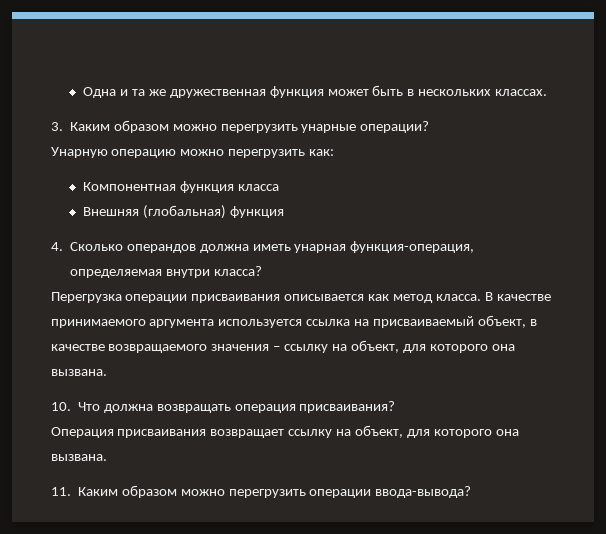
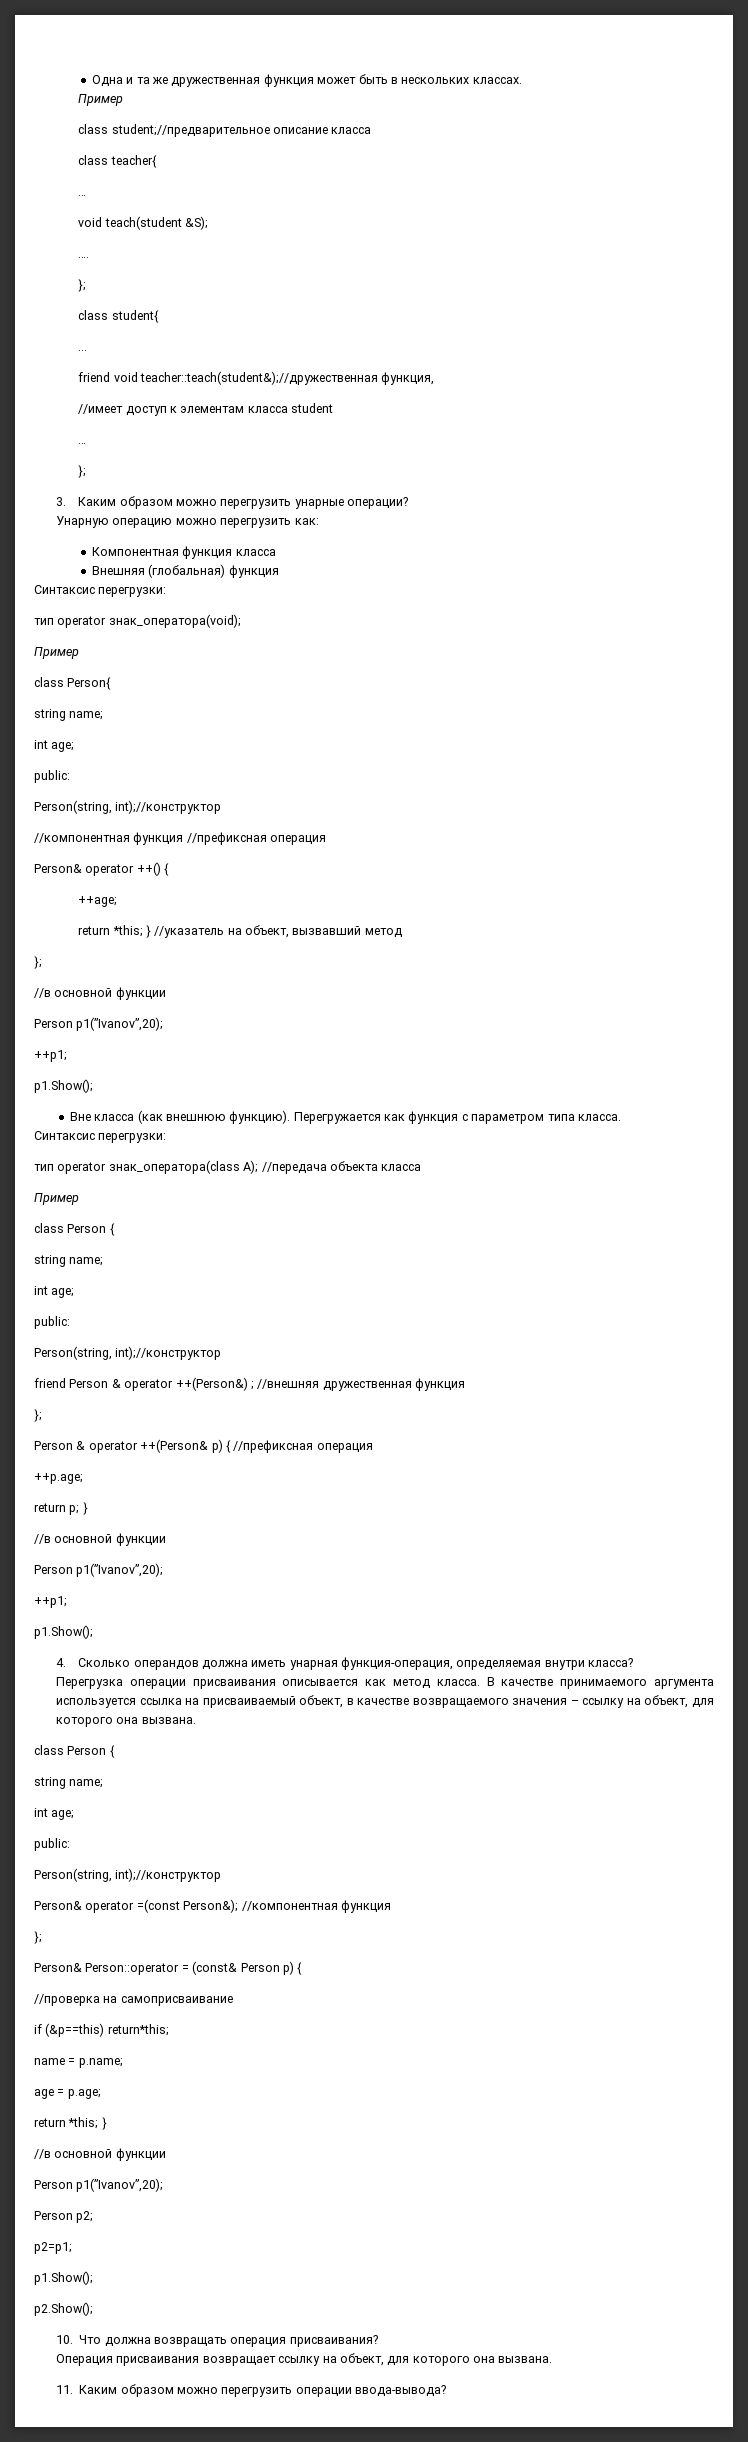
(548, 92) none -> [78,94,124,106] [78,124,372,137] [78,155,157,168] [78,195,87,196] [78,216,208,230] [78,257,90,258] [78,279,87,292] [78,310,159,323] [78,350,88,351] [78,371,435,385] [78,403,334,416] [78,443,87,444] [78,465,87,478] // Пример // class student;//предварительное описание класса // class teacher{ // … // void teach(student &S); // …. // }; // class student{ // ... // friend void teacher::teach(student&);//дружественная функция, // //имеет доступ к элементам класса student // … // };
(284, 212) none -> [34,585,167,597] [34,614,241,628] [34,647,79,659] [34,677,112,690] [34,709,104,721] [34,740,75,752] [34,770,70,783] [34,800,222,814] [34,832,327,845] [34,862,170,876] [78,896,118,907] [78,925,402,938] [34,956,42,969] [34,987,166,1000] [34,1017,164,1031] [34,1050,67,1062] [34,1079,93,1093] [69,1110,621,1124] [34,1131,167,1143] [34,1160,422,1174] [34,1193,79,1205] [34,1223,115,1236] [34,1255,104,1267] [34,1286,75,1298] [34,1316,70,1329] [34,1346,222,1360] [34,1377,465,1391] [34,1409,42,1422] [34,1439,373,1453] [34,1473,83,1484] [34,1502,88,1515] [34,1533,166,1546] [34,1563,164,1577] [34,1596,67,1608] [34,1625,93,1639] // Синтаксис перегрузки: // тип operator знак_оператора(void); // Пример // class Person{ // string name; // int age; // public: // Person(string, int);//конструктор // //компонентная функция //префиксная операция // Person& operator ++() { // ++age; // return *this; } //указатель на объект, вызвавший метод // }; // //в основной функции // Person p1(”Ivanov”,20); // ++p1; // p1.Show(); // Вне класса (как внешнюю функцию). Перегружается как функция с параметром типа класса. // Синтаксис перегрузки: // тип operator знак_оператора(class A); //передача объекта класса // Пример // class Person { // string name; // int age; // public: // Person(string, int);//конструктор // friend Person & operator ++(Person&) ; //внешняя дружественная функция // }; // Person & operator ++(Person& p) { //префиксная операция // ++p.age; // return p; } // //в основной функции // Person p1(”Ivanov”,20); // ++p1; // p1.Show();
(107, 372) none -> [34,1745,115,1758] [34,1777,104,1789] [34,1808,75,1820] [34,1838,70,1851] [34,1868,222,1882] [34,1899,391,1913] [34,1931,42,1944] [34,1961,303,1975] [34,1994,233,2006] [34,2023,169,2037] [34,2058,123,2068] [34,2089,101,2099] [34,2117,107,2130] [34,2148,166,2161] [34,2178,164,2192] [34,2211,94,2223] [34,2242,72,2254] [34,2271,93,2285] [34,2302,93,2316] // class Person { // string name; // int age; // public: // Person(string, int);//конструктор // Person& operator =(const Person&); //компонентная функция // }; // Person& Person::operator = (const& Person p) { // //проверка на самоприсваивание // if (&p==this) return*this; // name = p.name; // age = p.age; // return *this; } // //в основной функции // Person p1(”Ivanov”,20); // Person p2; // p2=p1; // p1.Show(); // p2.Show();

